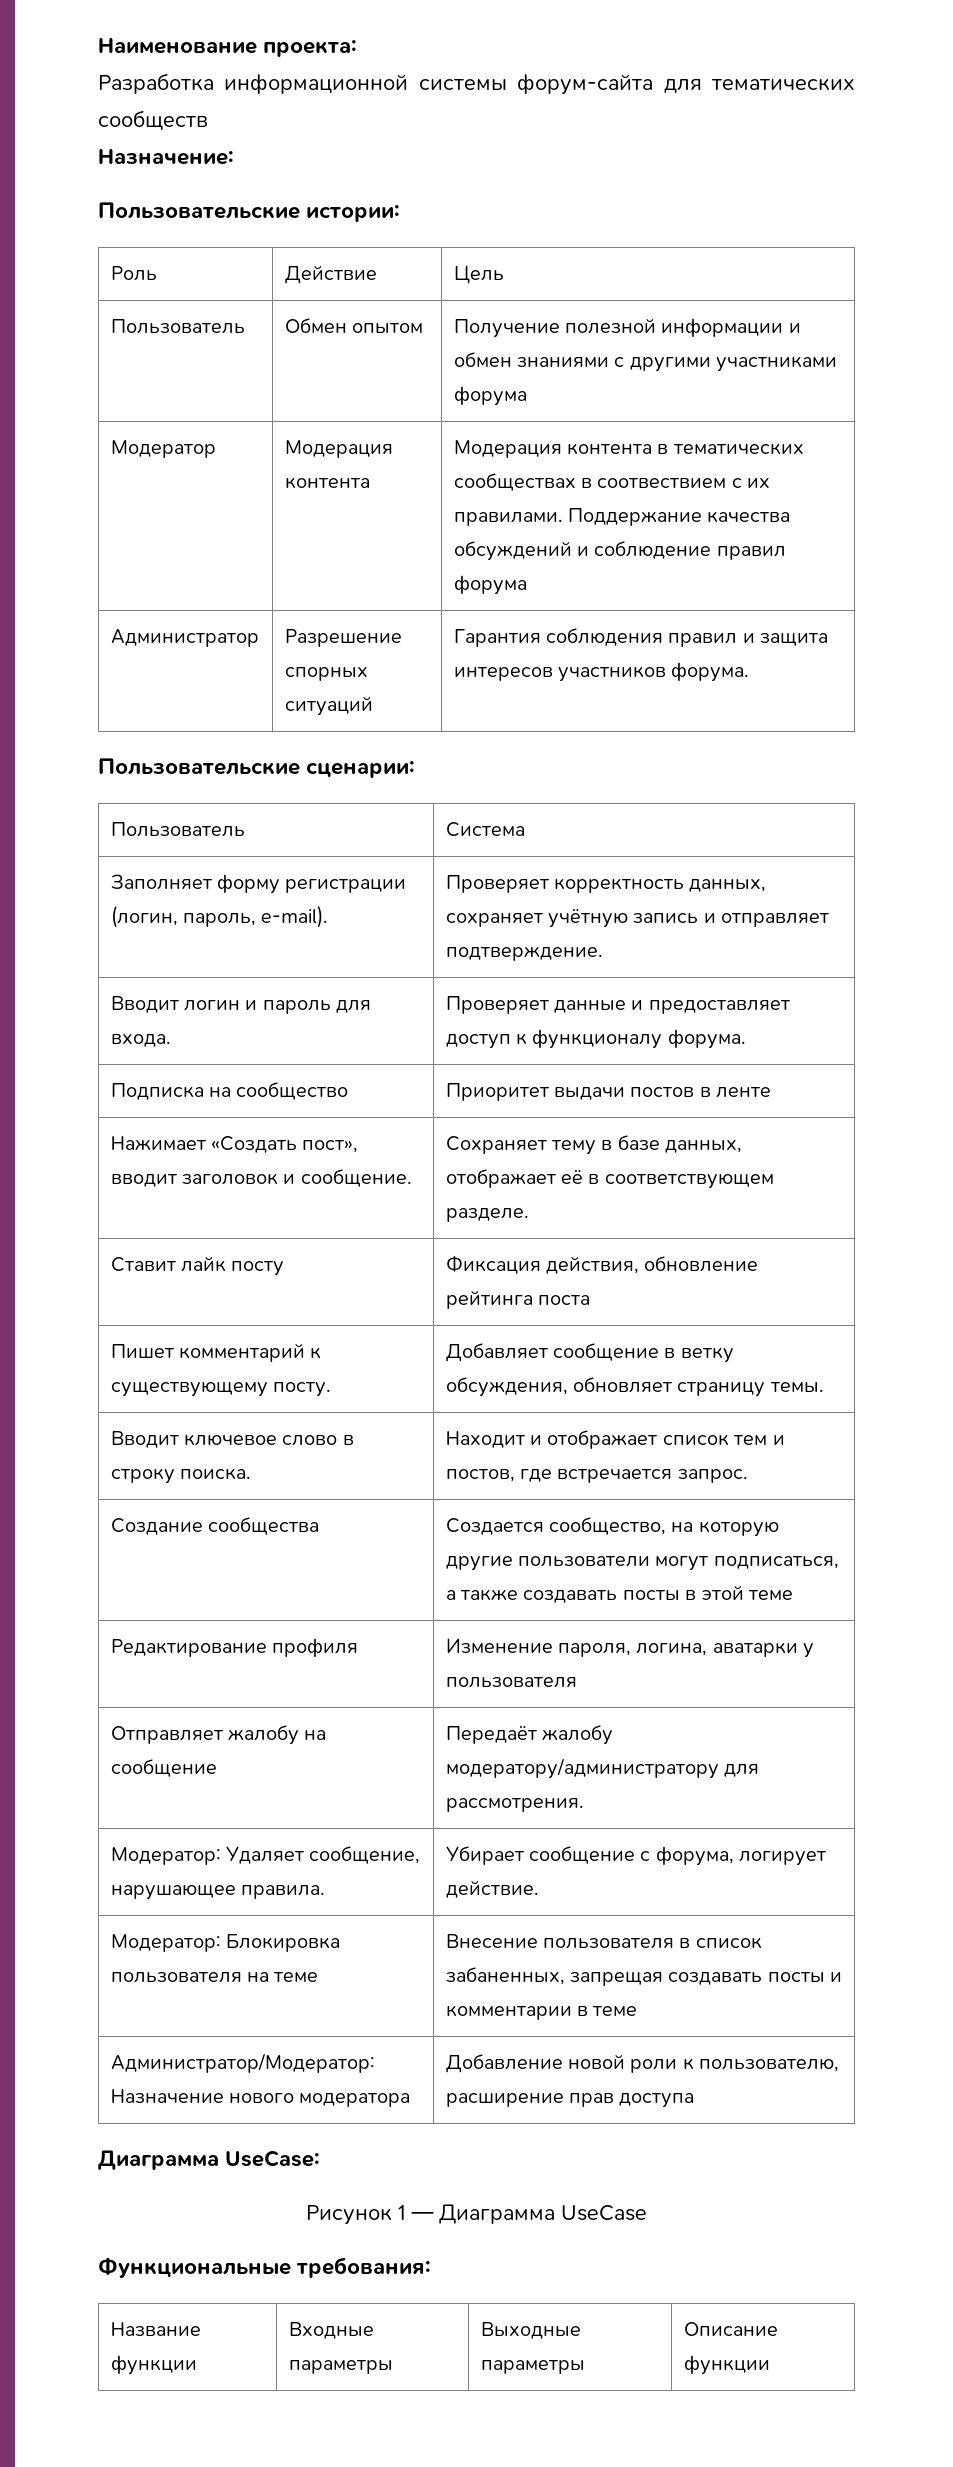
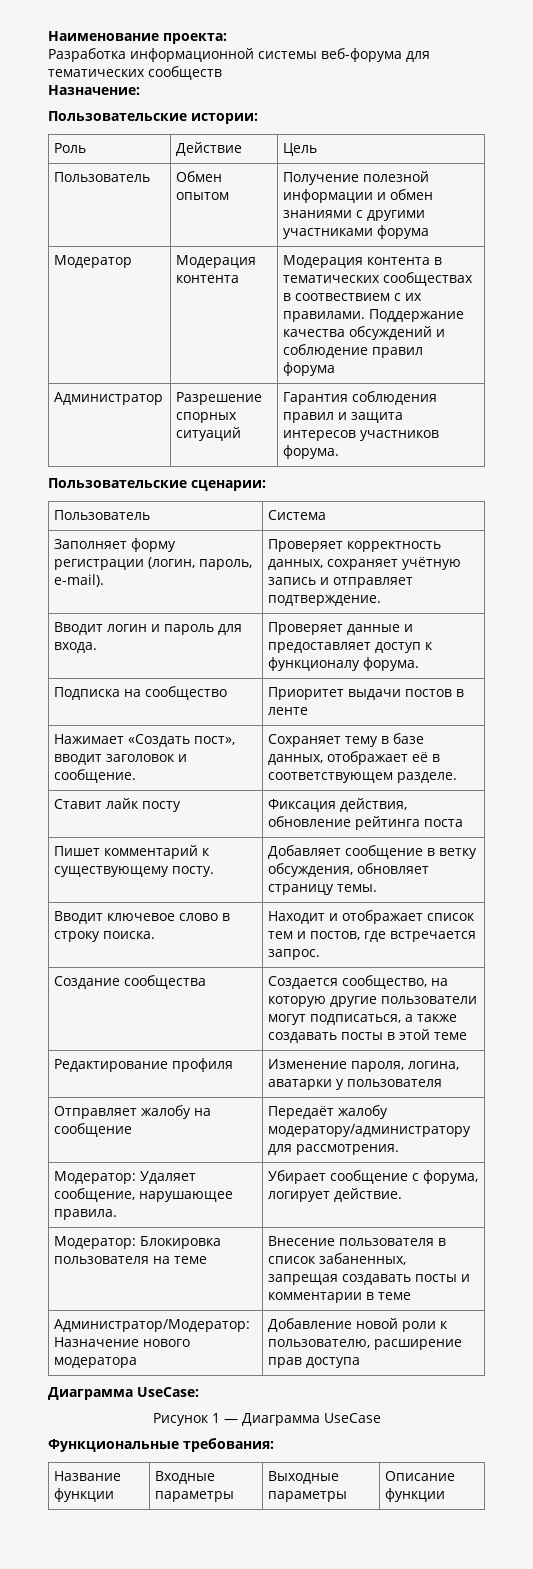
[517,74,654,95] форум-сайта -> [321,48,402,62] веб-форума

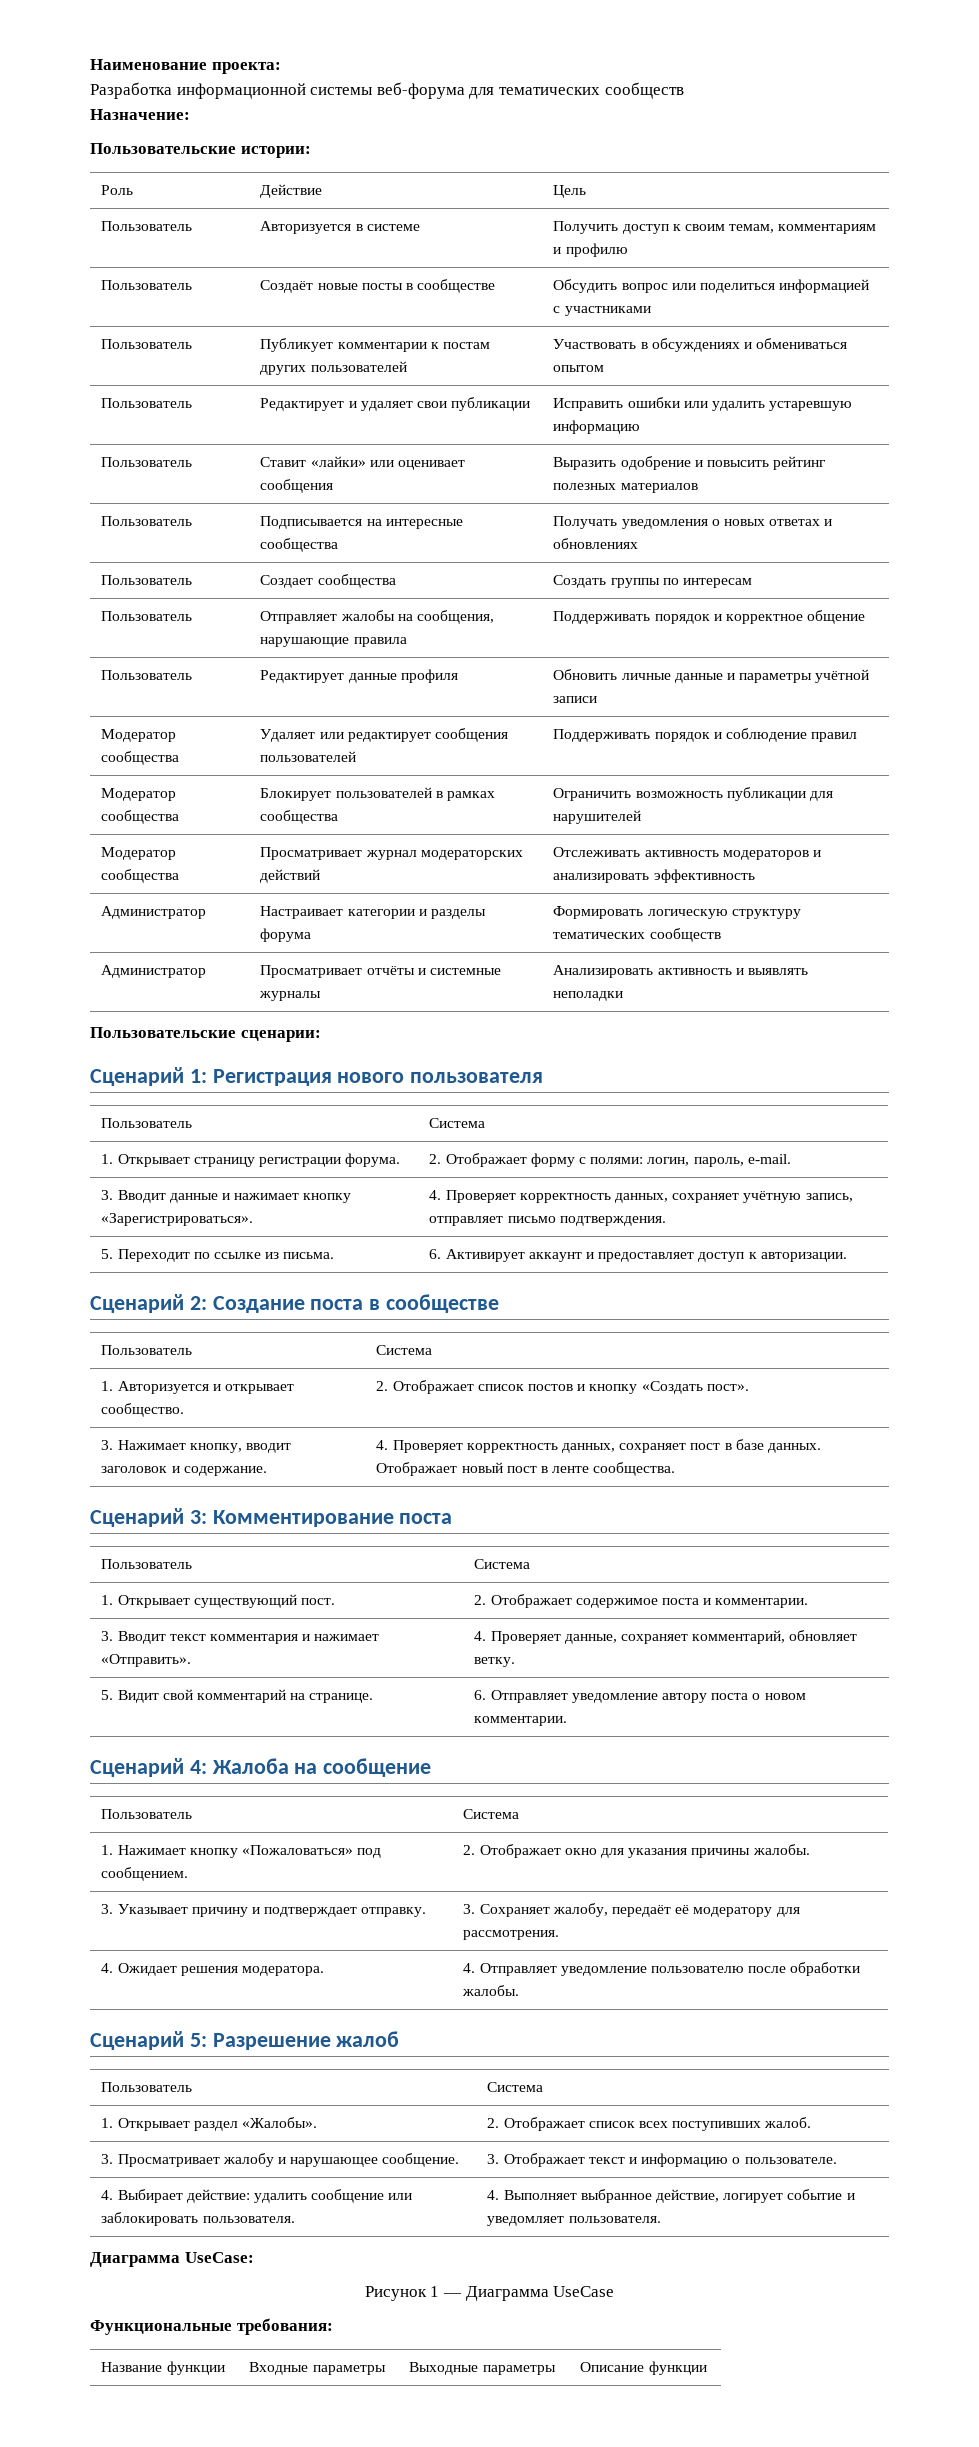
[176,171,223,182] [176,192,230,200] [283,171,430,185] [283,189,434,203] [283,210,426,221] [283,225,430,239] [54,255,133,268] [176,255,257,268] [176,275,240,283] [283,255,443,268] [283,272,474,286] [283,293,423,301] [283,309,465,322] [283,326,446,340] [283,344,424,358] [283,362,336,376] [54,392,164,405] [176,392,263,405] [176,412,238,423] [176,427,242,441] [283,391,438,405] [283,412,404,423] [283,430,440,441] [283,445,340,459] [48,478,266,491] [54,510,151,520] [268,510,327,520] [54,538,177,552] [54,557,253,570] [54,574,105,587] Обмен опытом | Получение полезной информации и обмен знаниями с другими участниками форума // Модератор | Модерация контента | Модерация контента в тематических сообществах в соотвествием с их правилами. Поддержание качества обсуждений и соблюдение правил форума // Администратор | Разрешение спорных ситуаций | Гарантия соблюдения правил и защита интересов участников форума. // Пользовательские сценарии: // Пользователь | Система // Заполняет форму регистрации (логин, пароль, e-mail). | -> [260,221,420,234] [553,221,877,234] [553,243,628,257] [101,280,193,290] [260,279,496,293] [553,279,870,293] [553,306,651,316] [101,339,193,349] [260,338,491,352] [260,361,407,375] [553,338,848,352] [553,365,605,372] [101,398,193,408] [260,397,531,411] [553,397,853,411] [553,420,641,434] [101,457,193,467] [260,456,466,470] [260,479,334,493] [553,456,826,470] [553,483,698,493] [101,516,193,526] [260,516,463,529] [260,538,339,552] [553,516,833,529] [553,538,639,549] [101,575,193,585] [260,574,396,588] [553,575,753,588] [101,611,193,621] [260,610,495,624] [260,637,407,647] [553,610,866,624] [101,670,193,680] [260,669,458,683] [553,669,870,683] [553,696,598,703] [101,729,177,742] [101,751,180,765] [260,728,509,742] [260,751,357,762] [553,728,858,742] [101,788,177,801] [101,810,180,824] [260,787,496,801] [260,810,339,824] [553,787,834,801] [553,810,642,824] [101,847,177,860] [101,869,180,883] [260,847,523,860] [260,869,321,883] [553,847,822,860] [553,869,755,883] [101,906,207,919] [260,906,487,919] [260,928,312,942] [553,906,801,919] [553,928,721,942] [101,965,207,978] [260,965,502,978] [259,991,322,1001] [553,965,809,978] [553,991,624,1001] [90,1027,321,1042] [90,1067,544,1086] [101,1118,193,1128] [429,1118,486,1128] [101,1153,401,1167] [429,1153,791,1167] [101,1190,352,1203] [101,1213,254,1226] [429,1190,442,1200] Авторизуется в системе | Получить доступ к своим темам, комментариям и профилю // Пользователь | Создаёт новые посты в сообществе | Обсудить вопрос или поделиться информацией с участниками // Пользователь | Публикует комментарии к постам других пользователей | Участвовать в обсуждениях и обмениваться опытом // Пользователь | Редактирует и удаляет свои публикации | Исправить ошибки или удалить устаревшую информацию // Пользователь | Ставит «лайки» или оценивает сообщения | Выразить одобрение и повысить рейтинг полезных материалов // Пользователь | Подписывается на интересные сообщества | Получать уведомления о новых ответах и обновлениях // Пользователь | Создает сообщества | Создать группы по интересам // Пользователь | Отправляет жалобы на сообщения, нарушающие правила | Поддерживать порядок и корректное общение // Пользователь | Редактирует данные профиля | Обновить личные данные и параметры учётной записи // Модератор сообщества | Удаляет или редактирует сообщения пользователей | Поддерживать порядок и соблюдение правил // Модератор сообщества | Блокирует пользователей в рамках сообщества | Ограничить возможность публикации для нарушителей // Модератор сообщества | Просматривает журнал модераторских действий | Отслеживать активность модераторов и анализировать эффективность // Администратор | Настраивает категории и разделы форума | Формировать логическую структуру тематических сообществ // Администратор | Просматривает отчёты и системные журналы | Анализировать активность и выявлять неполадки // Пользовательские сценарии: // Сценарий 1: Регистрация нового пользователя // Пользователь | Система // 1. Открывает страницу регистрации форума. | 2. Отображает форму с полями: логин, пароль, e-mail. // 3. Вводит данные и нажимает кнопку «Зарегистрироваться». | 4.
[268,577,414,588] [268,595,382,606] [54,622,243,635] [54,642,98,653] [268,622,414,635] [268,642,434,653] [268,657,420,671] [54,686,228,700] [268,687,465,700] [268,707,309,715] [54,734,236,747] [54,754,188,765] [54,769,137,783] [268,733,425,747] [268,751,441,765] [268,772,458,783] [54,798,182,812] [268,798,408,812] [268,816,464,830] [54,845,211,859] [54,866,215,877] [268,845,478,859] [268,863,430,877] [268,884,378,895] [54,911,231,924] [54,931,156,942] [268,910,476,924] [268,931,477,942] [268,949,321,960] [54,975,207,989] [268,975,449,989] [268,996,478,1007] [268,1014,458,1025] [268,1029,468,1043] [54,1058,234,1072] [268,1059,460,1072] [268,1079,443,1090] [54,1105,212,1119] [54,1123,133,1137] [268,1105,389,1119] [268,1124,472,1137] [268,1144,400,1155] [54,1171,197,1184] [54,1188,234,1202] [54,1209,118,1220] [268,1170,479,1184] [268,1188,403,1202] [54,1236,222,1249] [54,1256,208,1264] [268,1236,447,1246] [268,1253,407,1265] [268,1274,471,1285] [268,1292,412,1303] [54,1319,251,1332] [54,1337,191,1347] [54,1357,138,1368] [268,1318,449,1332] [268,1339,463,1350] [268,1357,361,1368] запись и отправляет подтверждение. // Вводит логин и пароль для входа. | Проверяет данные и предоставляет доступ к функционалу форума. // Подписка на сообщество | Приоритет выдачи постов в ленте // Нажимает «Создать пост», вводит заголовок и сообщение. | Сохраняет тему в базе данных, отображает её в соответствующем разделе. // Ставит лайк посту | Фиксация действия, обновление рейтинга поста // Пишет комментарий к существующему посту. | Добавляет сообщение в ветку обсуждения, обновляет страницу темы. // Вводит ключевое слово в строку поиска. | Находит и отображает список тем и постов, где встречается запрос. // Создание сообщества | Создается сообщество, на которую другие пользователи могут подписаться, а также создавать посты в этой теме // Редактирование профиля | Изменение пароля, логина, аватарки у пользователя // Отправляет жалобу на сообщение | Передаёт жалобу модератору/администратору для рассмотрения. // Модератор: Удаляет сообщение, нарушающее правила. | Убирает сообщение с форума, логирует действие. // Модератор: Блокировка пользователя на теме | Внесение пользователя в список забаненных, запрещая создавать посты и комментарии в теме // Администратор/Модератор: Назначение нового модератора | Добавление новой роли к пользователю, расширение прав доступа -> [805,1193,853,1202] [429,1216,666,1226] [101,1249,335,1262] [429,1249,847,1262] [90,1294,500,1313] [101,1345,193,1355] [376,1345,433,1355] [101,1381,295,1394] [101,1403,185,1417] [376,1380,749,1394] [101,1440,292,1453] [101,1466,267,1476] [376,1439,821,1453] [376,1462,676,1476] [90,1508,453,1527] [101,1559,193,1569] [474,1559,531,1569] [101,1594,336,1608] [474,1594,809,1608] [101,1631,380,1644] [101,1654,192,1667] [474,1630,858,1644] [474,1657,516,1667] [101,1689,374,1703] [474,1690,806,1703] [474,1716,568,1726] [90,1758,432,1777] [101,1809,193,1819] [463,1809,520,1819] [101,1845,382,1858] [101,1867,189,1881] [463,1844,810,1858] [101,1904,427,1917] [463,1903,800,1917] [463,1930,560,1940] [101,1963,325,1976] [463,1962,861,1976] [462,1985,520,1996] [90,2031,400,2050] [101,2082,193,2092] [487,2082,544,2092] [101,2117,318,2131] [487,2117,812,2131] [101,2153,460,2167] [487,2153,837,2167] [101,2189,413,2203] [101,2212,295,2226] [487,2189,855,2203] [487,2216,661,2226] запись, отправляет письмо подтверждения. // 5. Переходит по ссылке из письма. | 6. Активирует аккаунт и предоставляет доступ к авторизации. // Сценарий 2: Создание поста в сообществе // Пользователь | Система // 1. Авторизуется и открывает сообщество. | 2. Отображает список постов и кнопку «Создать пост». // 3. Нажимает кнопку, вводит заголовок и содержание. | 4. Проверяет корректность данных, сохраняет пост в базе данных. Отображает новый пост в ленте сообщества. // Сценарий 3: Комментирование поста // Пользователь | Система // 1. Открывает существующий пост. | 2. Отображает содержимое поста и комментарии. // 3. Вводит текст комментария и нажимает «Отправить». | 4. Проверяет данные, сохраняет комментарий, обновляет ветку. // 5. Видит свой комментарий на странице. | 6. Отправляет уведомление автору поста о новом комментарии. // Сценарий 4: Жалоба на сообщение // Пользователь | Система // 1. Нажимает кнопку «Пожаловаться» под сообщением. | 2. Отображает окно для указания причины жалобы. // 3. Указывает причину и подтверждает отправку. | 3. Сохраняет жалобу, передаёт её модератору для рассмотрения. // 4. Ожидает решения модератора. | 4. Отправляет уведомление пользователю после обработки жалобы. // Сценарий 5: Разрешение жалоб // Пользователь | Система // 1. Открывает раздел «Жалобы». | 2. Отображает список всех поступивших жалоб. // 3. Просматривает жалобу и нарушающее сообщение. | 3. Отображает текст и информацию о пользователе. // 4. Выбирает действие: удалить сообщение или заблокировать пользователя. | 4. Выполняет выбранное действие, логирует событие и уведомляет пользователя.

